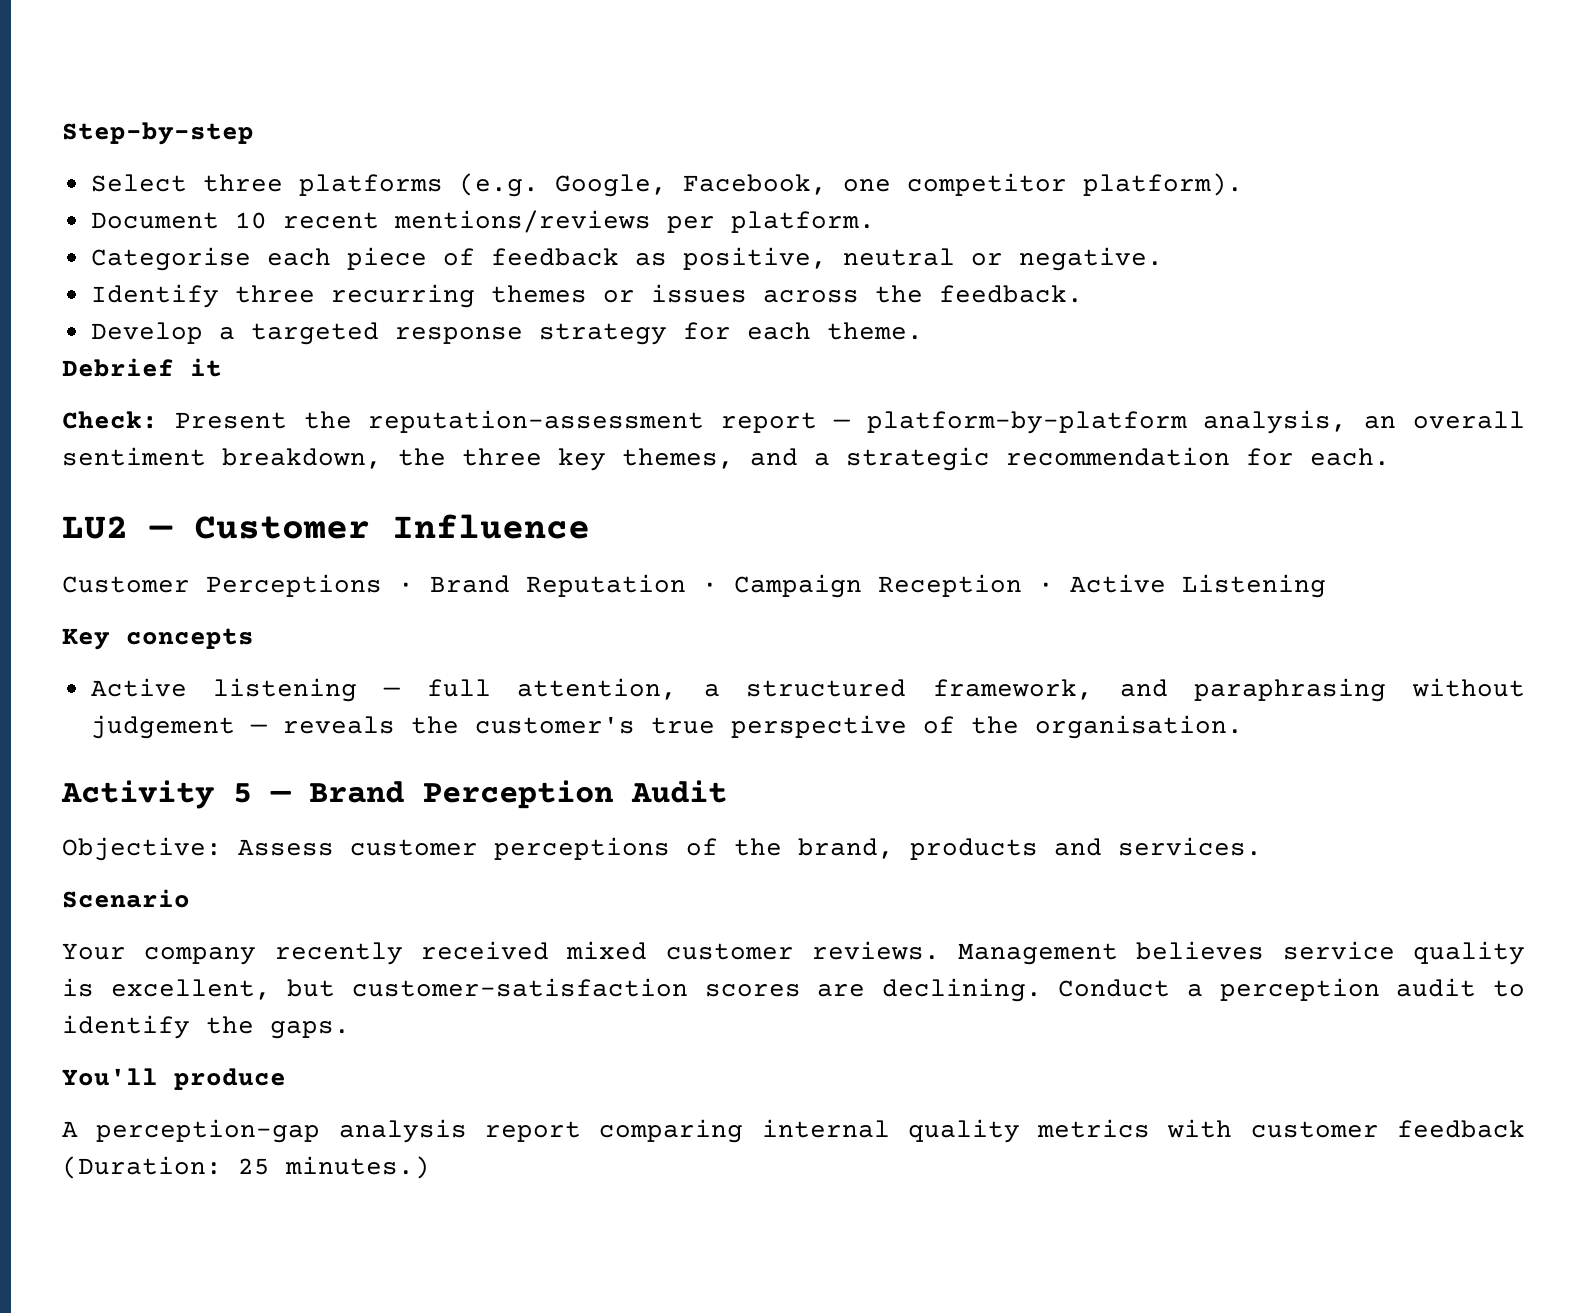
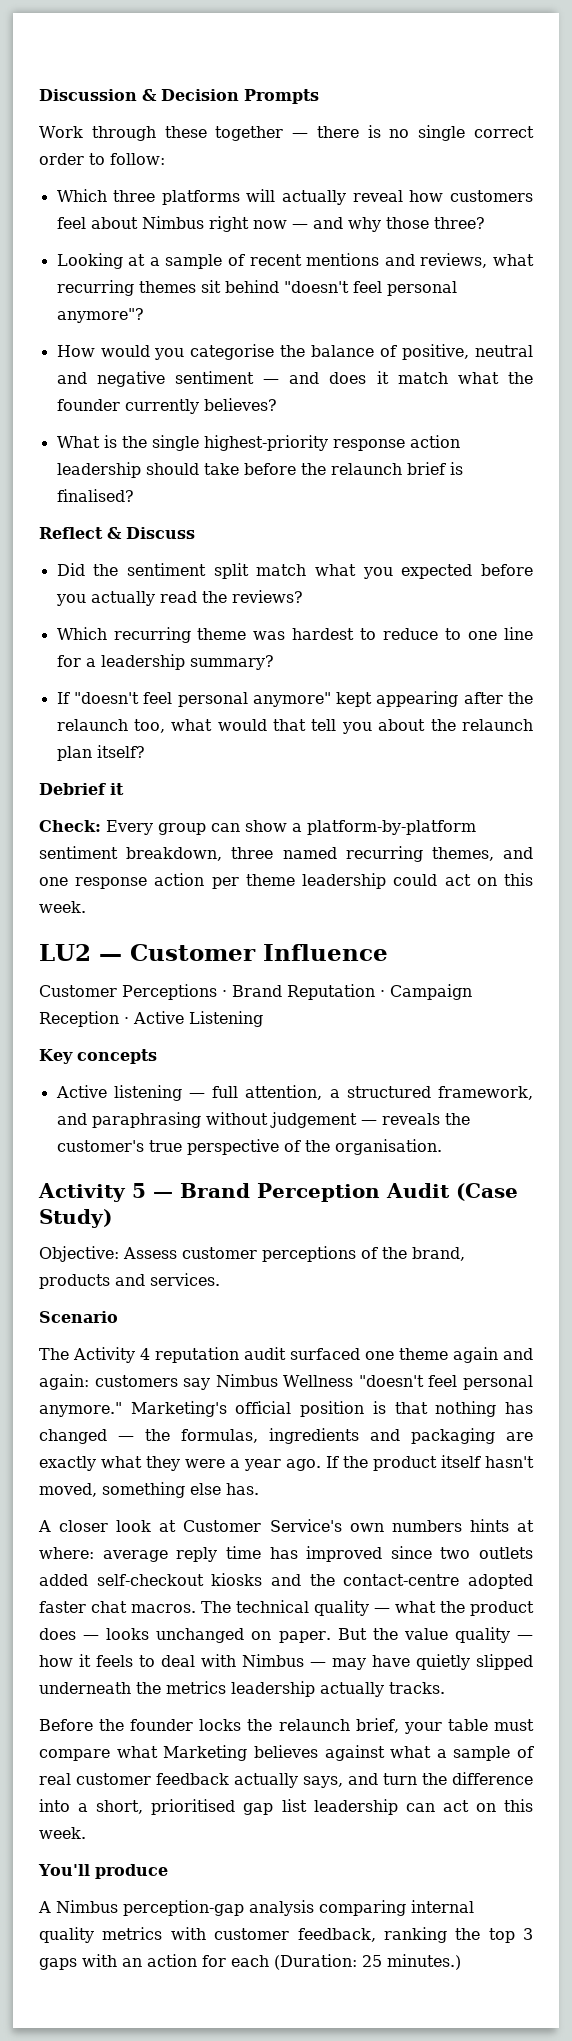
[62,122,254,145] [90,173,1243,197] [90,210,875,233] [90,247,1163,271] [90,284,1083,308] [90,322,923,345] [62,358,222,377] [62,410,1526,434] [62,447,1390,471] Step-by-step // Select three platforms (e.g. Google, Facebook, one competitor platform). // Document 10 recent mentions/reviews per platform. // Categorise each piece of feedback as positive, neutral or negative. // Identify three recurring themes or issues across the feedback. // Develop a targeted response strategy for each theme. // Debrief it // Check: Present the reputation-assessment report — platform-by-platform analysis, an overall sentiment breakdown, the three key themes, and a strategic recommendation for each. -> [39,89,319,104] [39,125,535,141] [39,153,165,165] [56,189,533,205] [56,216,485,232] [56,253,534,269] [56,280,457,296] [56,308,144,323] [56,344,533,360] [56,371,534,387] [56,398,277,414] [56,435,460,451] [56,462,463,478] [56,489,134,502] [39,527,195,539] [56,563,533,579] [55,590,303,606] [56,627,533,643] [56,654,274,670] [56,691,533,707] [56,719,533,734] [56,745,145,761] [39,783,124,795] [39,820,476,835] [39,846,533,862] [39,873,533,889] [39,901,86,913] Discussion & Decision Prompts // Work through these together — there is no single correct order to follow: // Which three platforms will actually reveal how customers feel about Nimbus right now — and why those three? // Looking at a sample of recent mentions and reviews, what recurring themes sit behind "doesn't feel personal anymore"? // How would you categorise the balance of positive, neutral and negative sentiment — and does it match what the founder currently believes? // What is the single highest-priority response action leadership should take before the relaunch brief is finalised? // Reflect & Discuss // Did the sentiment split match what you expected before you actually read the reviews? // Which recurring theme was hardest to reduce to one line for a leadership summary? // If "doesn't feel personal anymore" kept appearing after the relaunch too, what would that tell you about the relaunch plan itself? // Debrief it // Check: Every group can show a platform-by-platform sentiment breakdown, three named recurring themes, and one response action per theme leadership could act on this week.
(727, 791) none -> [456,1183,518,1201] [39,1209,112,1228] (Case Study)
[62,941,1525,965] [62,978,1526,1002] [62,1015,350,1039] Your company recently received mixed customer reviews. Management believes service quality is excellent, but customer-satisfaction scores are declining. Conduct a perception audit to identify the gaps. -> [39,1347,533,1363] [39,1374,533,1390] [39,1401,533,1417] [39,1428,533,1444] [39,1455,534,1471] [39,1482,259,1498] [38,1519,534,1532] [39,1546,533,1562] [39,1573,533,1589] [39,1600,534,1616] [39,1627,533,1643] [39,1654,533,1670] [39,1681,445,1697] [39,1718,534,1734] [39,1745,534,1761] [39,1772,533,1788] [39,1799,534,1815] [39,1827,86,1839] The Activity 4 reputation audit surfaced one theme again and again: customers say Nimbus Wellness "doesn't feel personal anymore." Marketing's official position is that nothing has changed — the formulas, ingredients and packaging are exactly what they were a year ago. If the product itself hasn't moved, something else has. // A closer look at Customer Service's own numbers hints at where: average reply time has improved since two outlets added self-checkout kiosks and the contact-centre adopted faster chat macros. The technical quality — what the product does — looks unchanged on paper. But the value quality — how it feels to deal with Nimbus — may have quietly slipped underneath the metrics leadership actually tracks. // Before the founder locks the relaunch brief, your table must compare what Marketing believes against what a sample of real customer feedback actually says, and turn the difference into a short, prioritised gap list leadership can act on this week.
(78, 1129) none -> [56,1900,118,1913] Nimbus
[484,1121,581,1142] report -> (314, 1908) none
[1396,1120,1525,1138] feedback -> [297,1927,533,1943] [39,1954,269,1970] feedback, ranking the top 3 gaps with an action for each

